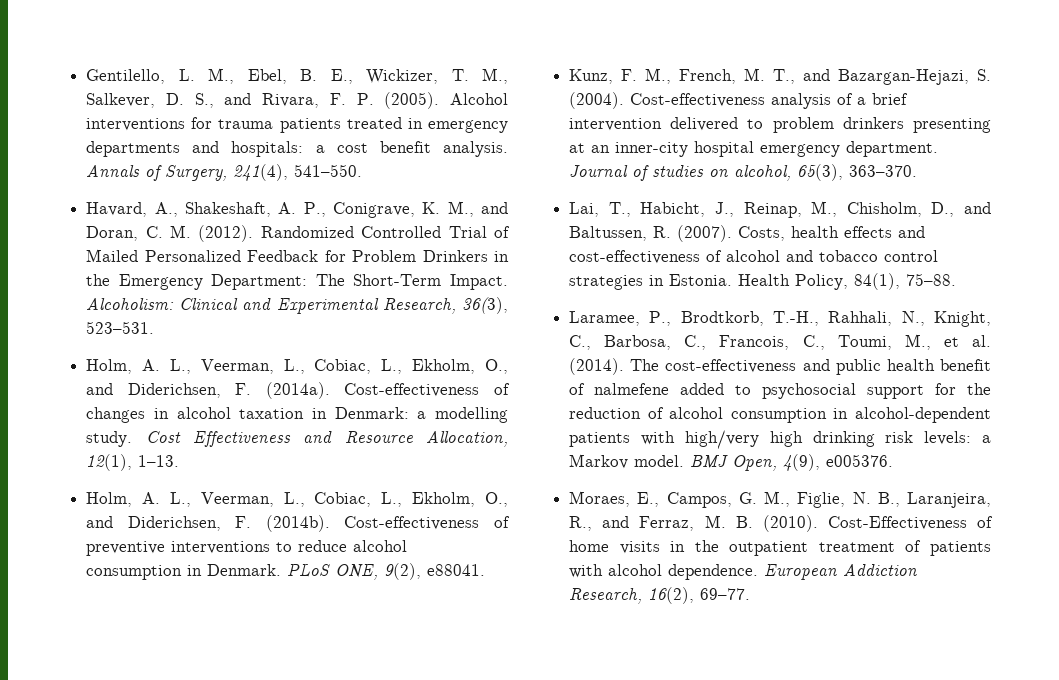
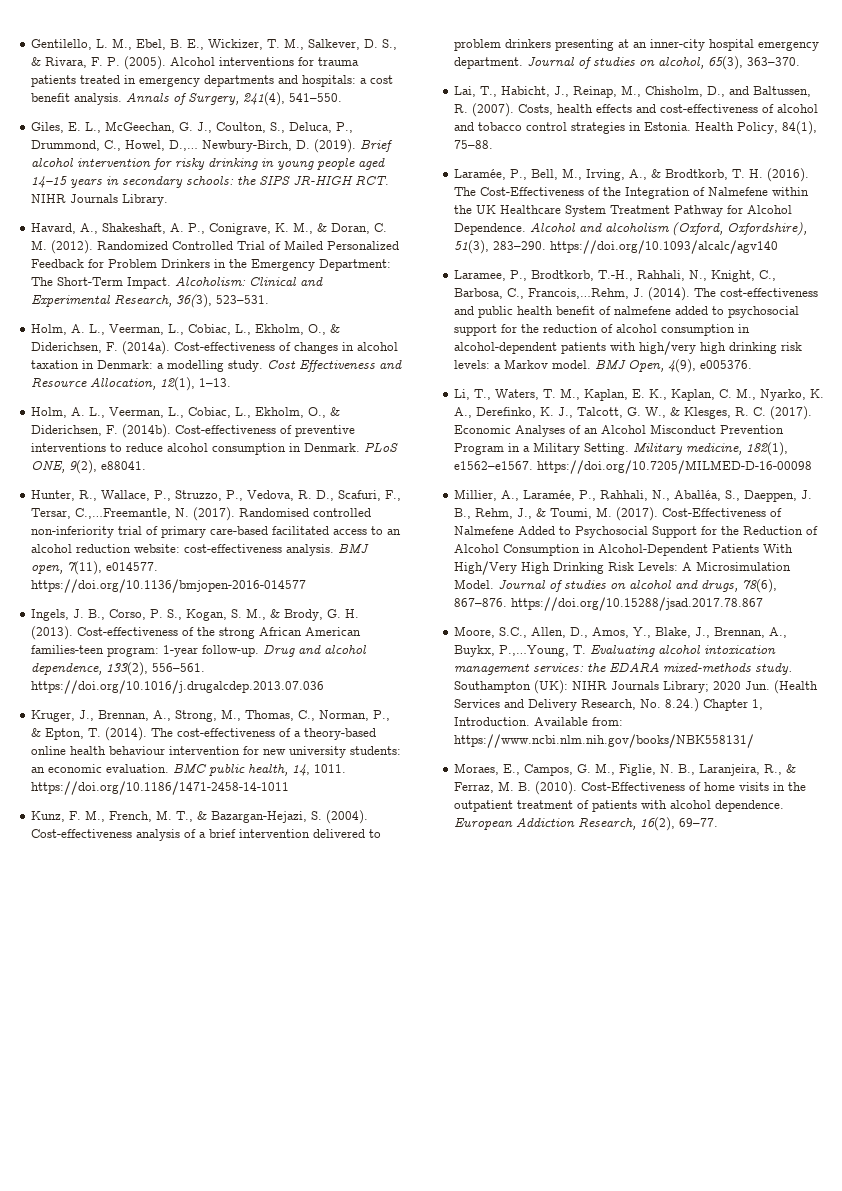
[224,93,252,105] and -> [31,57,42,66] &
(363, 170) none -> [31,121,354,133] [31,139,394,153] [31,158,386,170] [31,175,390,188] [31,194,169,206] // Giles, E. L., McGeechan, G. J., Coulton, S., Deluca, P., Drummond, C., Howel, D.,… Newbury-Birch, D. (2019). Brief alcohol intervention for risky drinking in young people aged 14–15 years in secondary schools: the SIPS JR-HIGH RCT. NIHR Journals Library.
[480,202,508,214] and -> [317,223,328,232] &
[86,383,114,395] and -> [330,324,341,333] &
[86,516,114,528] and -> [330,407,341,416] &
(486, 570) none -> [31,490,402,501] [31,507,372,521] [31,526,402,538] [31,543,370,556] [31,561,159,575] [31,579,307,593] [31,608,360,621] [31,626,362,640] [31,644,368,657] [31,662,206,676] [31,680,325,694] [31,709,391,722] [31,727,377,741] [31,746,402,758] [31,763,347,776] [31,781,290,795] // Hunter, R., Wallace, P., Struzzo, P., Vedova, R. D., Scafuri, F., Tersar, C.,…Freemantle, N. (2017). Randomised controlled non-inferiority trial of primary care-based facilitated access to an alcohol reduction website: cost-effectiveness analysis. BMJ open, 7(11), e014577. https://doi.org/10.1136/bmjopen-2016-014577 // Ingels, J. B., Corso, P. S., Kogan, S. M., & Brody, G. H. (2013). Cost-effectiveness of the strong African American families-teen program: 1-year follow-up. Drug and alcohol dependence, 133(2), 556–561. https://doi.org/10.1016/j.drugalcdep.2013.07.036 // Kruger, J., Brennan, A., Strong, M., Thomas, C., Norman, P., & Epton, T. (2014). The cost-effectiveness of a theory-based online health behaviour intervention for new university students: an economic evaluation. BMC public health, 14, 1011. https://doi.org/10.1186/1471-2458-14-1011
[803,69,831,81] and -> [197,811,208,820] &
(957, 279) none -> [454,168,810,182] [454,187,810,199] [454,205,793,217] [454,222,808,236] [454,240,779,254] // Laramée, P., Bell, M., Irving, A., & Brodtkorb, T. H. (2016). The Cost-Effectiveness of the Integration of Nalmefene within the UK Healthcare System Treatment Pathway for Alcohol Dependence. Alcohol and alcoholism (Oxford, Oxfordshire), 51(3), 283–290. https://doi.org/10.1093/alcalc/agv140
[719,334,991,350] Francois, C., Toumi, M., et al. -> [528,288,645,299] Francois,…Rehm, J.
(894, 460) none -> [454,388,825,401] [454,406,813,420] [454,424,785,437] [454,442,789,456] [454,460,813,474] [454,489,813,502] [454,507,783,521] [454,526,819,538] [454,544,794,556] [454,561,792,575] [454,579,778,593] [454,597,764,611] [454,626,788,638] [454,645,777,657] [454,662,793,675] [454,680,819,694] [454,698,764,712] [454,717,624,726] [454,734,755,748] // Li, T., Waters, T. M., Kaplan, E. K., Kaplan, C. M., Nyarko, K. A., Derefinko, K. J., Talcott, G. W., & Klesges, R. C. (2017). Economic Analyses of an Alcohol Misconduct Prevention Program in a Military Setting. Military medicine, 182(1), e1562–e1567. https://doi.org/10.7205/MILMED-D-16-00098 // Millier, A., Laramée, P., Rahhali, N., Aballéa, S., Daeppen, J. B., Rehm, J., & Toumi, M. (2017). Cost-Effectiveness of Nalmefene Added to Psychosocial Support for the Reduction of Alcohol Consumption in Alcohol-Dependent Patients With High/Very High Drinking Risk Levels: A Microsimulation Model. Journal of studies on alcohol and drugs, 78(6), 867–876. https://doi.org/10.15288/jsad.2017.78.867 // Moore, S.C., Allen, D., Amos, Y., Blake, J., Brennan, A., Buykx, P.,…Young, T. Evaluating alcohol intoxication management services: the EDARA mixed-methods study. Southampton (UK): NIHR Journals Library; 2020 Jun. (Health Services and Delivery Research, No. 8.24.) Chapter 1, Introduction. Available from: https://www.ncbi.nlm.nih.gov/books/NBK558131/
[602,516,630,528] and -> [786,764,797,773] &

